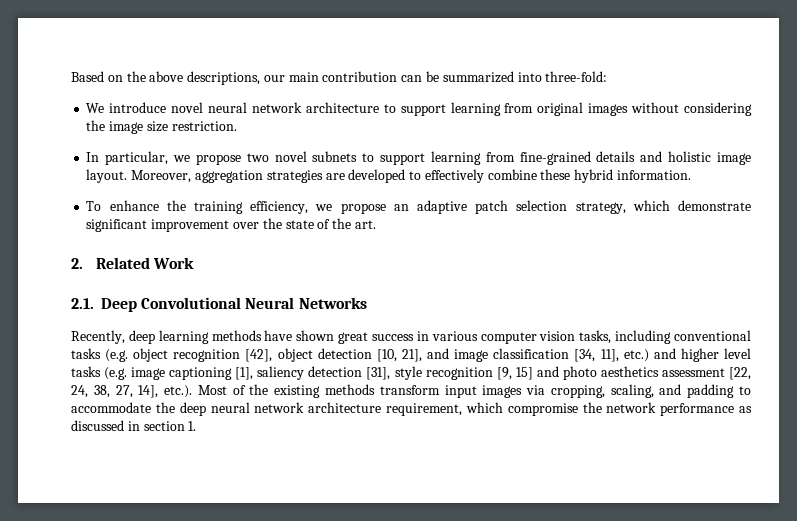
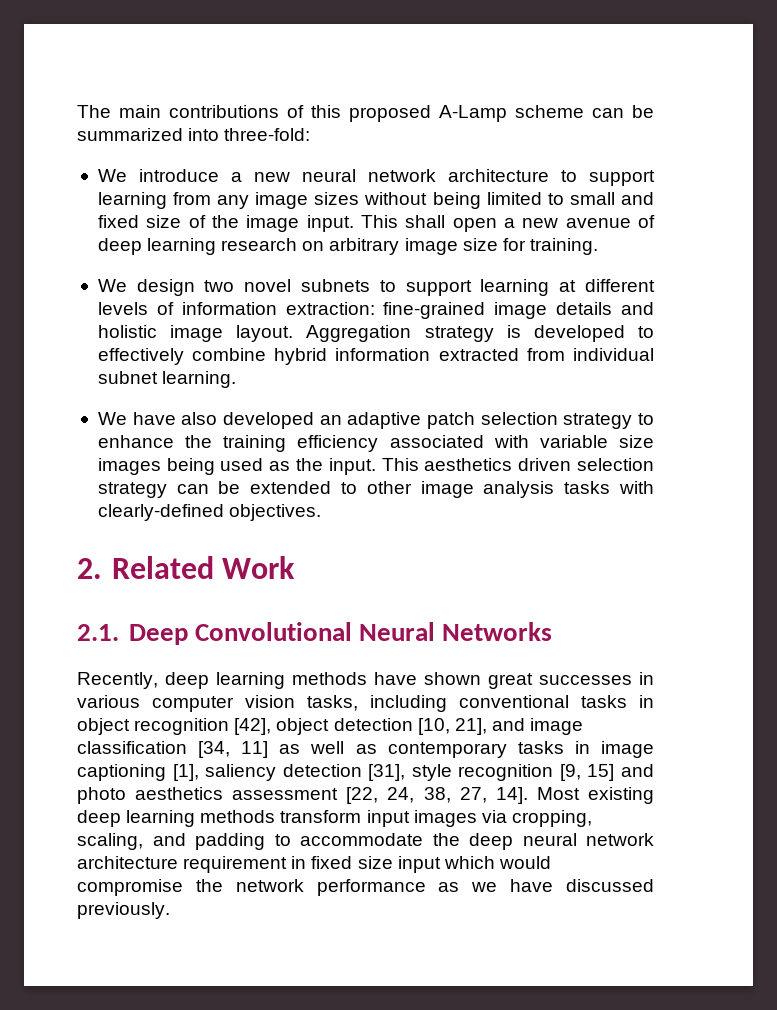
[71,71,398,85] Based on the above descriptions, our main contribution -> [77,105,584,122] The main contributions of this proposed A-Lamp scheme
[171,102,204,113] novel -> [230,172,290,182] a new
[537,102,752,116] [86,120,237,134] [86,151,241,165] original images without considering the image size restriction. // In particular, we propose -> [217,192,654,209] [97,215,655,232] [97,238,598,255] [97,279,195,296] any image sizes without being limited to small and fixed size of the image input. This shall open a new avenue of deep learning research on arbitrary image size for training. // We design
[485,151,591,165] from fine-grained -> [559,279,655,292] [97,302,548,319] at different levels of information extraction: fine-grained image
[131,169,691,183] [86,200,751,214] [86,218,376,232] Moreover, aggregation strategies are developed to effectively combine these hybrid information. // To enhance the training efficiency, we propose an adaptive patch selection strategy, which demonstrate significant improvement over the state of the art. -> [306,325,654,342] [97,348,654,365] [97,371,237,388] [97,412,655,429] [97,435,654,452] [97,458,654,475] [97,481,655,498] [97,504,322,521] Aggregation strategy is developed to effectively combine hybrid information extracted from individual subnet learning. // We have also developed an adaptive patch selection strategy to enhance the training efficiency associated with variable size images being used as the input. This aesthetics driven selection strategy can be extended to other image analysis tasks with clearly-defined objectives.
[372,334,414,341] success -> [539,675,632,685] successes
[105,349,129,362] (e.g. -> [639,695,654,708] in
[600,348,752,362] [71,366,128,380] 11], etc.) and higher level tasks (e.g. -> [241,741,590,758] 11] as well as contemporary tasks in
[138,384,321,398] 14], etc.). Most of the existing -> [495,787,655,804] [77,810,196,827] 14]. Most existing deep learning
[386,402,503,416] requirement, which -> [183,856,551,873] requirement in fixed size input which would
[71,420,197,431] discussed in section 1. -> [471,879,655,892] [77,902,170,919] we have discussed previously.

